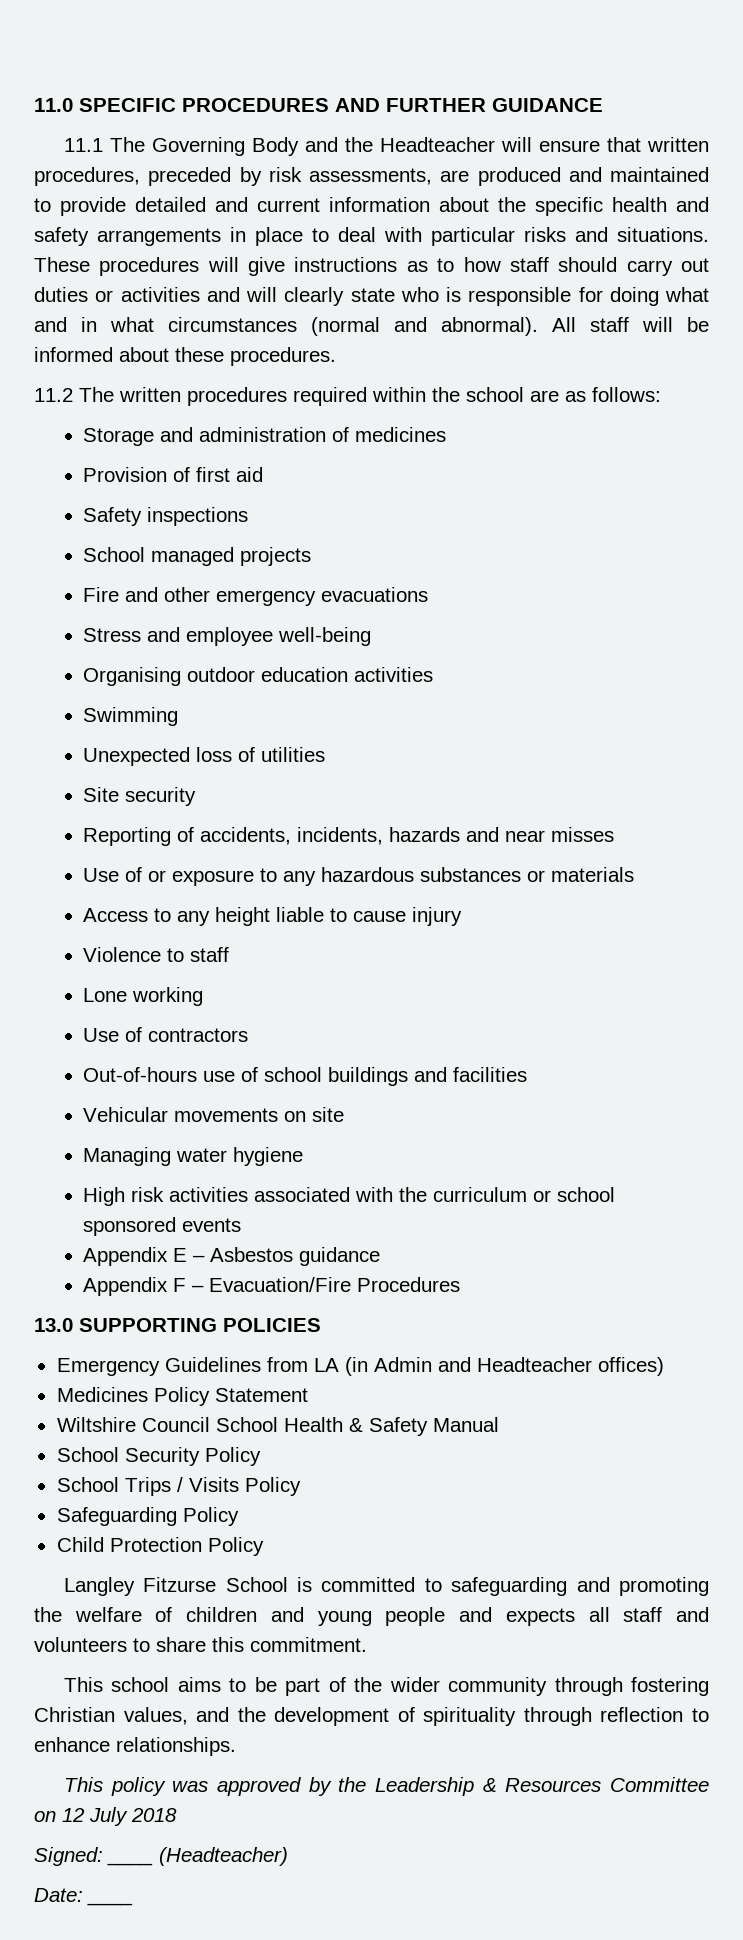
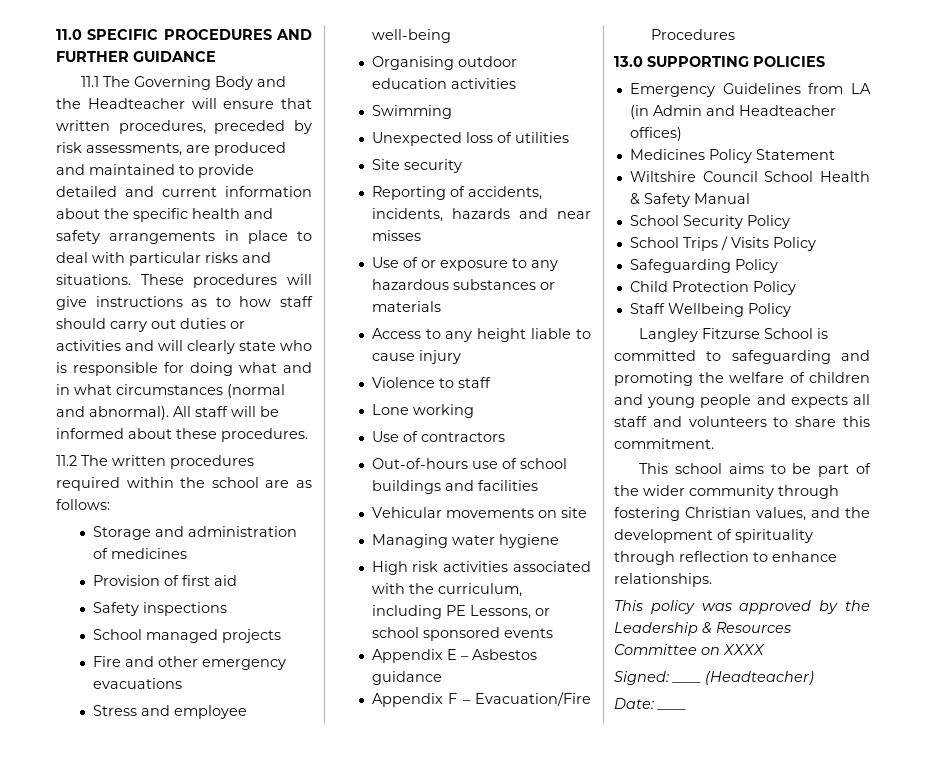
[433,1187,528,1202] curriculum -> [437,583,522,597] [371,605,531,619] curriculum, including PE Lessons,
(264, 1546) none -> [629,303,791,317] // Staff Wellbeing Policy
[62,1807,177,1826] 12 July 2018 -> [723,644,765,655] XXXX

